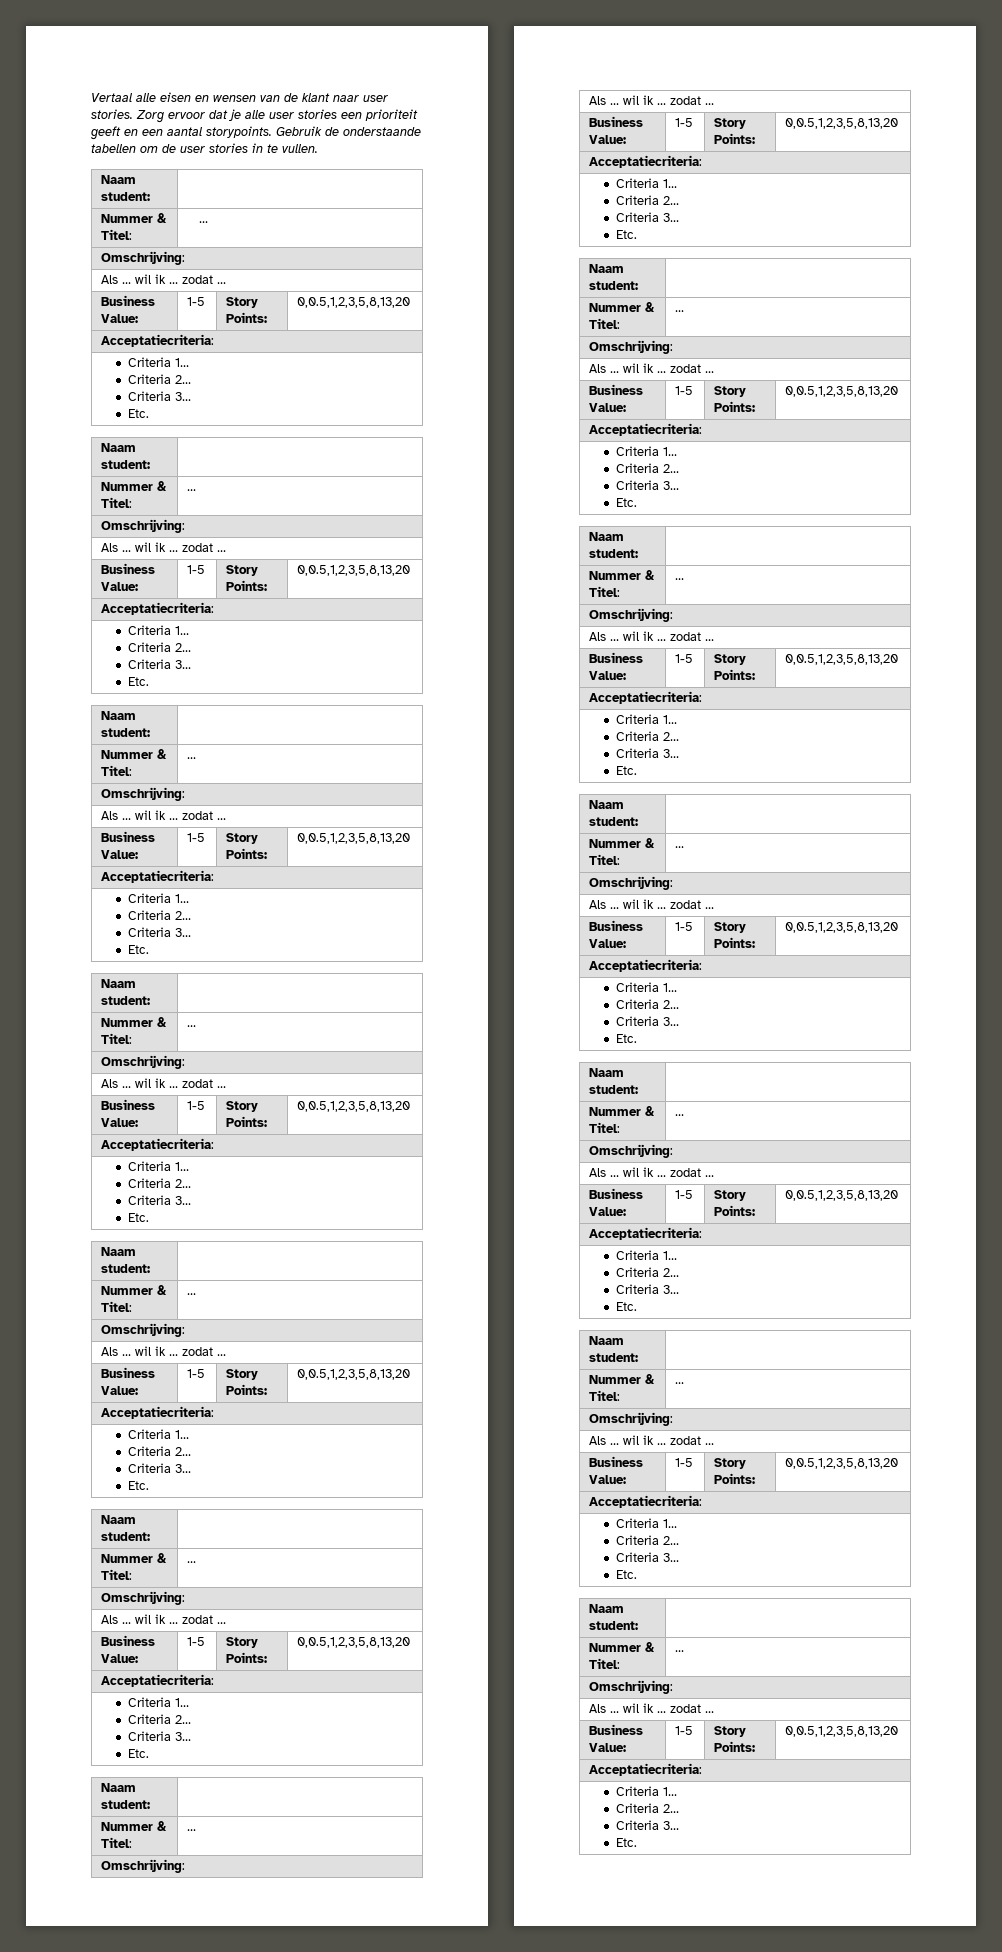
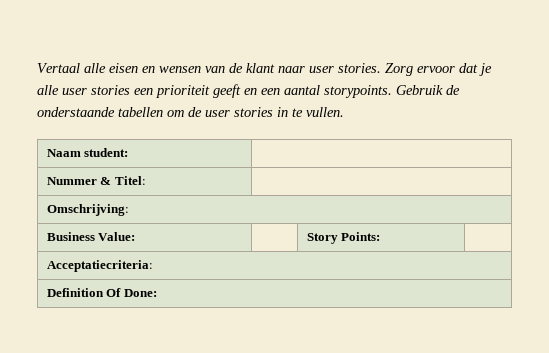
[199,221,209,223] [101,251,186,265] [101,274,227,284] [101,295,156,306] [101,314,139,323] [187,297,206,306] [226,297,259,308] [226,312,268,323] [297,297,411,308] [101,334,215,347] [127,357,189,367] [127,374,191,384] [127,391,191,401] [127,409,149,418] [101,443,137,452] [101,460,151,469] [101,481,168,491] [101,497,133,508] [187,489,197,491] [101,519,186,533] [101,542,227,552] [101,563,156,574] [101,582,139,591] [187,565,206,574] [226,565,259,576] [226,580,268,591] [297,565,411,576] [101,602,215,615] [127,625,189,635] [127,642,191,652] [127,659,191,669] [127,677,149,686] [101,711,137,720] [101,728,151,737] [101,749,168,759] [101,765,133,776] [187,757,197,759] [101,787,186,801] [101,810,227,820] [101,831,156,842] [101,850,139,859] [187,833,206,842] [226,833,259,844] [226,848,268,859] [297,833,411,844] [101,870,215,883] [127,893,189,903] [127,910,191,920] [127,927,191,937] [127,945,149,954] [101,979,137,988] [101,996,151,1005] [101,1017,168,1027] [101,1033,133,1044] [187,1025,197,1027] [101,1055,186,1069] [101,1078,227,1088] [101,1099,156,1110] [101,1118,139,1127] [187,1101,206,1110] [226,1101,259,1112] [226,1116,268,1127] [297,1101,411,1112] [101,1138,215,1151] [127,1161,189,1171] [127,1178,191,1188] [127,1195,191,1205] [127,1213,149,1222] [101,1247,137,1256] [101,1264,151,1273] [101,1285,168,1295] [101,1301,133,1312] [187,1293,197,1295] [101,1323,186,1337] [101,1346,227,1356] [101,1367,156,1378] [101,1386,139,1395] [187,1369,206,1378] [226,1369,259,1380] [226,1384,268,1395] [297,1369,411,1380] [101,1406,215,1419] [127,1429,189,1439] [127,1446,191,1456] [127,1463,191,1473] [127,1481,149,1490] [101,1515,137,1524] [101,1532,151,1541] [101,1553,168,1563] [101,1569,133,1580] [187,1561,197,1563] [101,1591,186,1605] [101,1614,227,1624] [101,1635,156,1646] [101,1654,139,1663] [187,1637,206,1646] [226,1637,259,1648] [226,1652,268,1663] [297,1637,411,1648] [101,1674,215,1687] [127,1697,189,1707] [127,1714,191,1724] [127,1731,191,1741] [127,1749,149,1758] [101,1783,137,1792] [101,1800,151,1809] [101,1821,168,1831] [101,1837,133,1848] [187,1829,197,1831] [101,1859,186,1873] [589,95,715,105] [589,116,644,127] [589,135,627,144] [675,118,694,127] [714,118,747,129] [714,133,756,144] [785,118,899,129] [589,155,703,168] [615,178,677,188] [615,195,679,205] [615,212,679,222] [615,230,637,239] [589,264,625,273] [589,281,639,290] [589,302,656,312] [589,318,621,329] [675,310,685,312] [589,340,674,354] [589,363,715,373] [589,384,644,395] [589,403,627,412] [675,386,694,395] [714,386,747,397] [714,401,756,412] [785,386,899,397] [589,423,703,436] [615,446,677,456] [615,463,679,473] [615,480,679,490] [615,498,637,507] [589,532,625,541] [589,549,639,558] [589,570,656,580] [589,586,621,597] [675,578,685,580] [589,608,674,622] [589,631,715,641] [589,652,644,663] [589,671,627,680] [675,654,694,663] [714,654,747,665] [714,669,756,680] [785,654,899,665] [589,691,703,704] [615,714,677,724] [615,731,679,741] [615,748,679,758] [615,766,637,775] [589,800,625,809] [589,817,639,826] [589,838,656,848] [589,854,621,865] [675,846,685,848] [589,876,674,890] [589,899,715,909] [589,920,644,931] [589,939,627,948] [675,922,694,931] [714,922,747,933] [714,937,756,948] [785,922,899,933] [589,959,703,972] [615,982,677,992] [615,999,679,1009] [615,1016,679,1026] [615,1034,637,1043] [589,1068,625,1077] [589,1085,639,1094] [589,1106,656,1116] [589,1122,621,1133] [675,1114,685,1116] [589,1144,674,1158] [589,1167,715,1177] [589,1188,644,1199] [589,1207,627,1216] [675,1190,694,1199] [714,1190,747,1201] [714,1205,756,1216] [785,1190,899,1201] [589,1227,703,1240] [615,1250,677,1260] [615,1267,679,1277] [615,1284,679,1294] [615,1302,637,1311] [589,1336,625,1345] [589,1353,639,1362] [589,1374,656,1384] [589,1390,621,1401] [675,1382,685,1384] [589,1412,674,1426] [589,1435,715,1445] [589,1456,644,1467] [589,1475,627,1484] [675,1458,694,1467] [714,1458,747,1469] [714,1473,756,1484] [785,1458,899,1469] [589,1495,703,1508] [615,1518,677,1528] [615,1535,679,1545] [615,1552,679,1562] [615,1570,637,1579] [589,1604,625,1613] [589,1621,639,1630] [589,1642,656,1652] [589,1658,621,1669] [675,1650,685,1652] [589,1680,674,1694] [589,1703,715,1713] [589,1724,644,1735] [589,1743,627,1752] [675,1726,694,1735] [714,1726,747,1737] [714,1741,756,1752] [785,1726,899,1737] [589,1763,703,1776] [615,1786,677,1796] [615,1803,679,1813] [615,1820,679,1830] [615,1838,637,1847] … // Omschrijving: // Als … wil ik … zodat … // Business Value: | 1-5 | Story Points: | 0,0.5,1,2,3,5,8,13,20 // Acceptatiecriteria: // Criteria 1… // Criteria 2… // Criteria 3… // Etc. // Naam student: | // Nummer & Titel: | … // Omschrijving: // Als … wil ik … zodat … // Business Value: | 1-5 | Story Points: | 0,0.5,1,2,3,5,8,13,20 // Acceptatiecriteria: // Criteria 1… // Criteria 2… // Criteria 3… // Etc. // Naam student: | // Nummer & Titel: | … // Omschrijving: // Als … wil ik … zodat … // Business Value: | 1-5 | Story Points: | 0,0.5,1,2,3,5,8,13,20 // Acceptatiecriteria: // Criteria 1… // Criteria 2… // Criteria 3… // Etc. // Naam student: | // Nummer & Titel: | … // Omschrijving: // Als … wil ik … zodat … // Business Value: | 1-5 | Story Points: | 0,0.5,1,2,3,5,8,13,20 // Acceptatiecriteria: // Criteria 1… // Criteria 2… // Criteria 3… // Etc. // Naam student: | // Nummer & Titel: | … // Omschrijving: // Als … wil ik … zodat … // Business Value: | 1-5 | Story Points: | 0,0.5,1,2,3,5,8,13,20 // Acceptatiecriteria: // Criteria 1… // Criteria 2… // Criteria 3… // Etc. // Naam student: | // Nummer & Titel: | … // Omschrijving: // Als … wil ik … zodat … // Business Value: | 1-5 | Story Points: | 0,0.5,1,2,3,5,8,13,20 // Acceptatiecriteria: // Criteria 1… // Criteria 2… // Criteria 3… // Etc. // Naam student: | // Nummer & Titel: | … // Omschrijving: // Als … wil ik … zodat … // Business Value: | 1-5 | Story Points: | 0,0.5,1,2,3,5,8,13,20 // Acceptatiecriteria: // Criteria 1… // Criteria 2… // Criteria 3… // Etc. // Naam student: | // Nummer & Titel: | … // Omschrijving: // Als … wil ik … zodat … // Business Value: | 1-5 | Story Points: | 0,0.5,1,2,3,5,8,13,20 // Acceptatiecriteria: // Criteria 1… // Criteria 2… // Criteria 3… // Etc. // Naam student: | // Nummer & Titel: | … // Omschrijving: // Als … wil ik … zodat … // Business Value: | 1-5 | Story Points: | 0,0.5,1,2,3,5,8,13,20 // Acceptatiecriteria: // Criteria 1… // Criteria 2… // Criteria 3… // Etc. // Naam student: | // Nummer & Titel: | … // Omschrijving: // Als … wil ik … zodat … // Business Value: | 1-5 | Story Points: | 0,0.5,1,2,3,5,8,13,20 // Acceptatiecriteria: // Criteria 1… // Criteria 2… // Criteria 3… // Etc. // Naam student: | // Nummer & Titel: | … // Omschrijving: // Als … wil ik … zodat … // Business Value: | 1-5 | Story Points: | 0,0.5,1,2,3,5,8,13,20 // Acceptatiecriteria: // Criteria 1… // Criteria 2… // Criteria 3… // Etc. // Naam student: | // Nummer & Titel: | … // Omschrijving: // Als … wil ik … zodat … // Business Value: | 1-5 | Story Points: | 0,0.5,1,2,3,5,8,13,20 // Acceptatiecriteria: // Criteria 1… // Criteria 2… // Criteria 3… // Etc. // Naam student: | // Nummer & Titel: | … // Omschrijving: // Als … wil ik … zodat … // Business Value: | 1-5 | Story Points: | 0,0.5,1,2,3,5,8,13,20 // Acceptatiecriteria: // Criteria 1… // Criteria 2… // Criteria 3… // Etc. -> [46,204,129,216] [46,232,136,241] [306,232,381,244] [46,260,153,272] [46,288,157,297] // Omschrijving: // Business Value: | | Story Points: | // Acceptatiecriteria: // Definition Of Done:

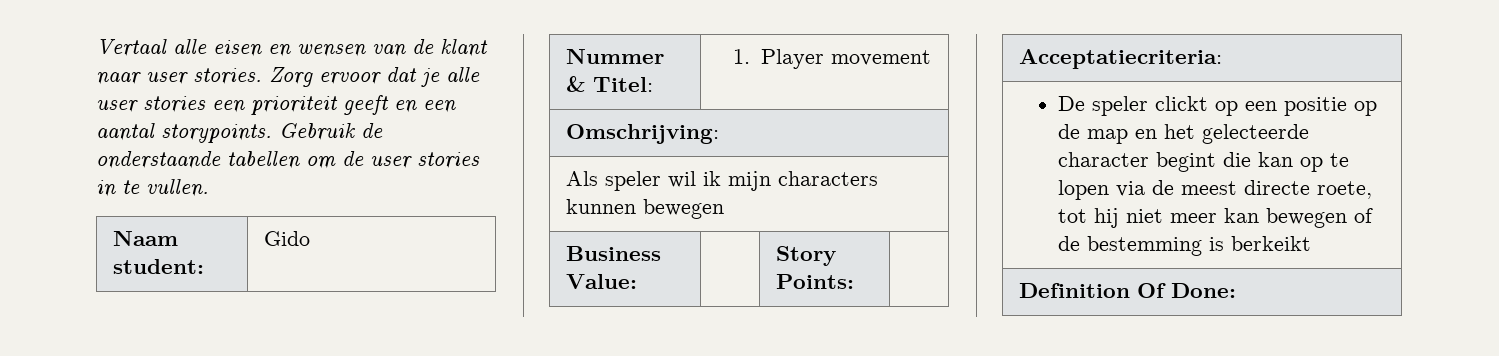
(129, 152) none -> [263,231,310,246] Gido
[46,204,129,216] // Omschrijving: -> [732,49,931,69] [565,124,719,144] [565,171,878,191] [565,199,724,219] 1. Player movement // Omschrijving: // Als speler wil ik mijn characters kunnen bewegen
(153, 266) none -> [1058,96,1378,116] [1058,124,1310,144] [1058,152,1350,172] [1058,180,1373,200] [1058,208,1374,228] [1058,236,1312,256] // De speler clickt op een positie op de map en het gelecteerde character begint die kan op te lopen via de meest directe roete, tot hij niet meer kan bewegen of de bestemming is berkeikt

